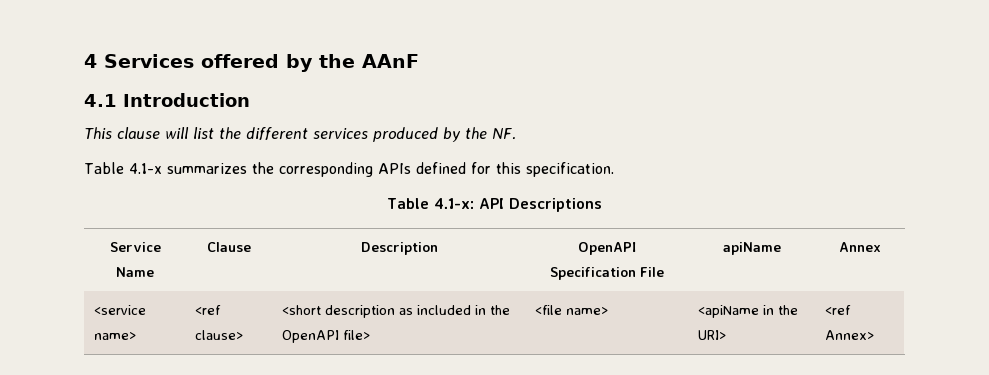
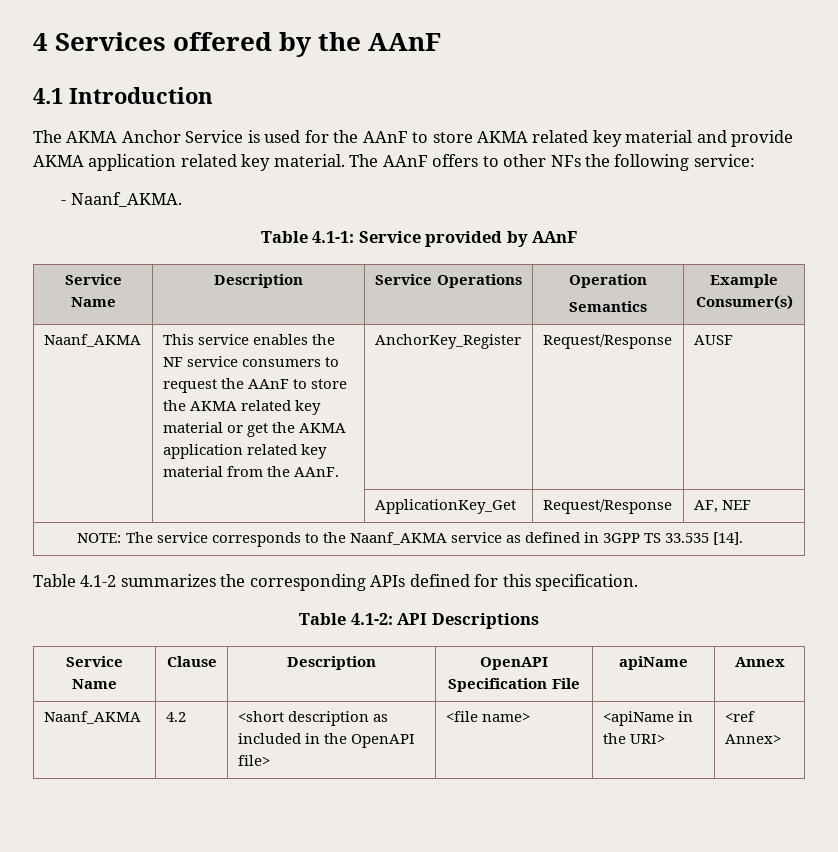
[84,127,516,142] [84,162,162,174] This clause will list the different services produced by the NF. // Table 4.1-x -> [33,130,794,147] [33,154,755,171] [61,192,182,207] [260,231,578,247] [64,274,122,285] [70,297,116,307] [214,274,303,288] [375,274,522,288] [569,274,647,288] [569,301,647,312] [710,274,778,288] [695,295,793,310] [43,334,141,347] [162,334,335,345] [162,356,339,367] [162,378,347,393] [162,400,321,415] [162,422,346,437] [162,444,327,459] [162,466,339,477] [374,334,521,349] [542,334,672,349] [693,335,733,345] [374,499,516,514] [542,499,672,514] [693,500,751,513] [77,532,744,547] [33,574,117,587] The AKMA Anchor Service is used for the AAnF to store AKMA related key material and provide AKMA application related key material. The AAnF offers to other NFs the following service: // - Naanf_AKMA. // Table 4.1-1: Service provided by AAnF // Service Name | Description | Service Operations | Operation // Semantics | Example Consumer(s) // Naanf_AKMA | This service enables the NF service consumers to request the AAnF to store the AKMA related key material or get the AKMA application related key material from the AAnF. | AnchorKey_Register | Request/Response | AUSF // | | ApplicationKey_Get | Request/Response | AF, NEF // NOTE: The service corresponds to the Naanf_AKMA service as defined in 3GPP TS 33.535 [14]. // Table 4.1-2
[433,198,474,209] 4.1-x: -> [350,613,393,625] 4.1-2:
[93,305,146,315] [93,332,136,340] [194,305,221,315] [194,330,243,340] <service name> | <ref clause> -> [43,711,141,724] [165,712,186,722] Naanf_AKMA | 4.2

